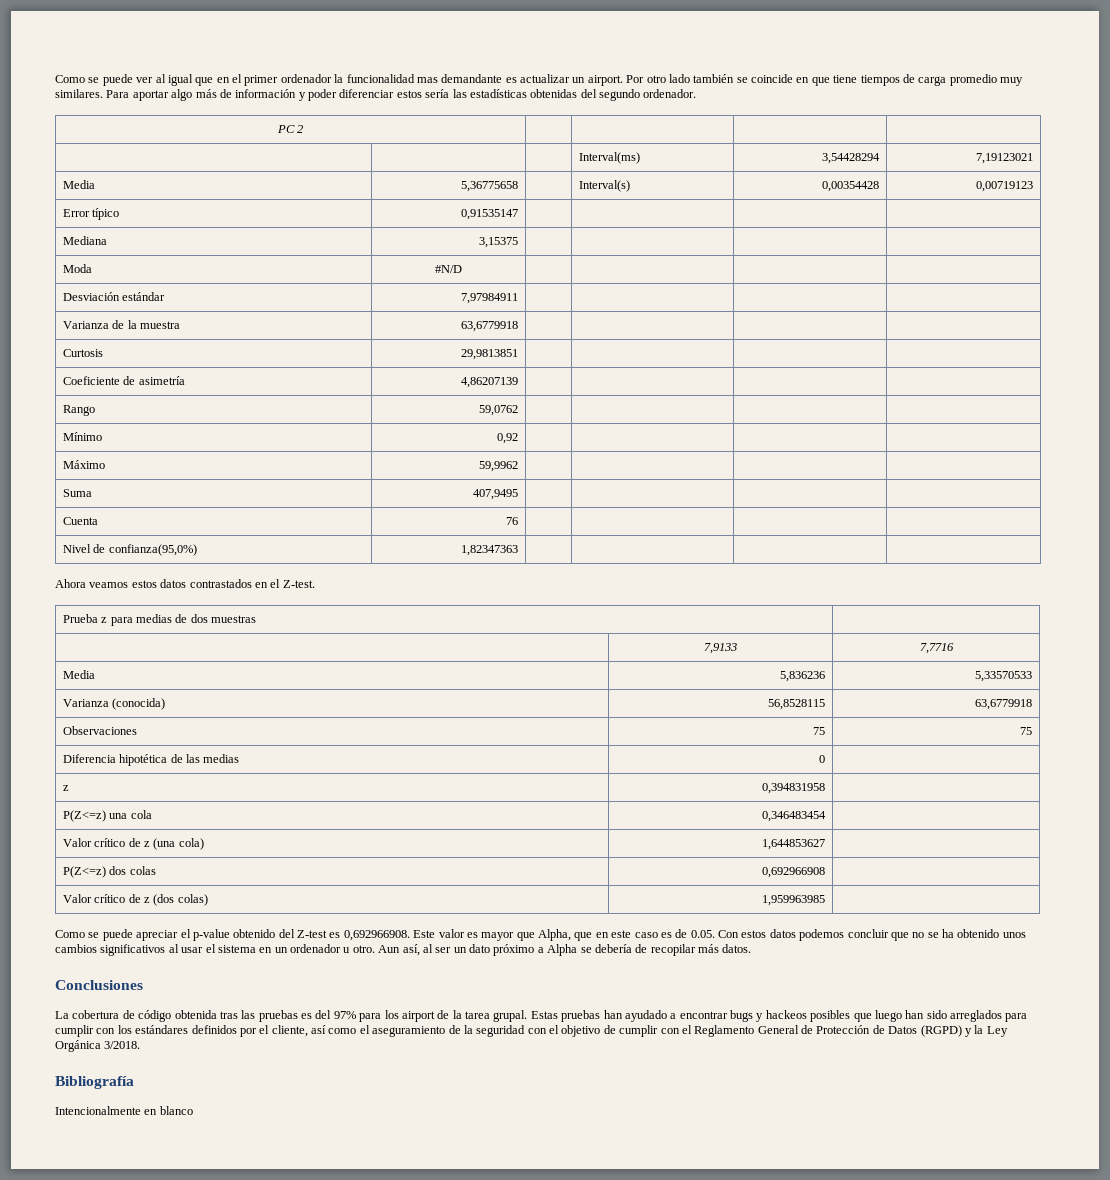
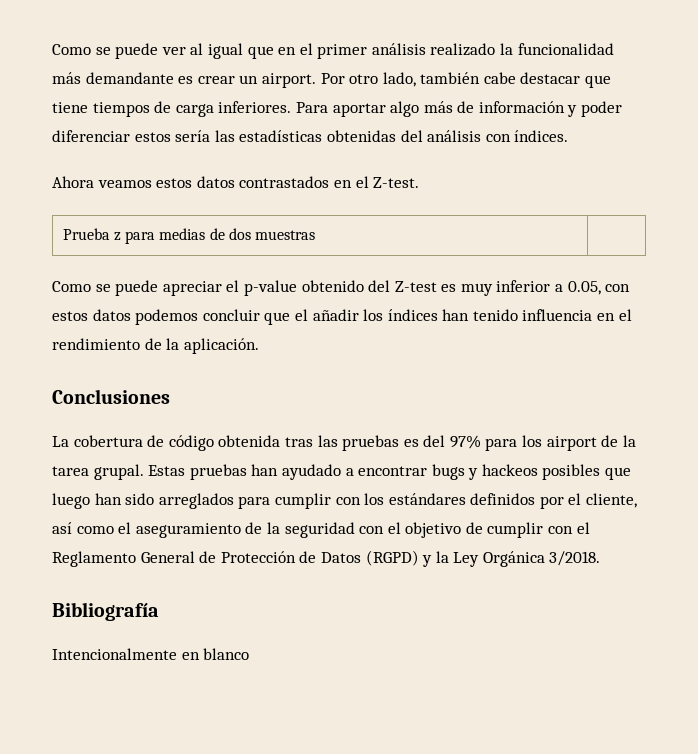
[280,74,332,83] ordenador -> [371,43,496,56] análisis realizado
[416,77,438,83] mas -> [52,72,81,84] más
[520,74,570,83] actualizar -> [197,76,235,84] crear
[668,74,810,83] lado también se coincide en -> [382,72,581,87] lado, también cabe destacar
[949,74,1023,86] [55,89,103,98] promedio muy similares. -> [218,101,292,113] inferiores.
[599,89,697,101] [276,125,304,133] [578,152,640,164] [822,153,881,164] [976,153,1034,164] [62,180,95,189] [461,181,519,192] [578,180,630,192] [822,181,880,192] [976,181,1034,192] [62,208,120,220] [461,209,519,220] [62,236,107,245] [479,237,519,248] [62,264,92,273] [435,265,462,273] [62,292,166,301] [461,293,519,304] [62,320,181,329] [461,321,519,332] [62,349,103,357] [461,349,519,360] [62,376,185,385] [461,377,519,388] [62,405,95,416] [479,405,519,416] [62,432,102,441] [497,433,519,444] [62,460,105,469] [479,461,519,472] [62,489,92,497] [473,489,519,500] [62,517,98,525] [506,517,519,525] [62,544,197,556] [461,545,519,556] segundo ordenador. // PC 2 | | | | // | | | Interval(ms) | 3,54428294 | 7,19123021 // Media | 5,36775658 | | Interval(s) | 0,00354428 | 0,00719123 // Error típico | 0,91535147 | | | | // Mediana | 3,15375 | | | | // Moda | #N/D | | | | // Desviación estándar | 7,97984911 | | | | // Varianza de la muestra | 63,6779918 | | | | // Curtosis | 29,9813851 | | | | // Coeficiente de asimetría | 4,86207139 | | | | // Rango | 59,0762 | | | | // Mínimo | 0,92 | | | | // Máximo | 59,9962 | | | | // Suma | 407,9495 | | | | // Cuenta | 76 | | | | // Nivel de confianza(95,0%) | 1,82347363 | | | | -> [427,130,569,142] análisis con índices.
[704,643,737,654] [919,643,954,654] [62,670,95,679] [780,671,826,682] [975,671,1033,682] [62,698,166,710] [768,699,826,710] [975,699,1033,710] [62,726,137,735] [813,727,826,735] [1020,727,1033,735] [62,754,240,766] [819,755,826,763] [62,785,69,791] [762,783,826,794] [62,810,152,822] [762,811,827,822] [62,838,204,850] [762,839,826,850] [62,866,156,878] [762,867,826,878] [62,894,208,906] [762,895,826,906] // | 7,9133 | 7,7716 // Media | 5,836236 | 5,33570533 // Varianza (conocida) | 56,8528115 | 63,6779918 // Observaciones | 75 | 75 // Diferencia hipotética de las medias | 0 | // z | 0,394831958 | // P(Z<=z) una cola | 0,346483454 | // Valor crítico de z (una cola) | 1,644853627 | // P(Z<=z) dos colas | 0,692966908 | // Valor crítico de z (dos colas) | 1,959963985 | -> (315, 235) none
[343,929,739,941] 0,692966908. Este valor es mayor que Alpha, que en este caso es de 0.05. Con -> [460,280,631,296] muy inferior a 0.05, con
[912,929,1026,938] [55,944,752,956] no se ha obtenido unos cambios significativos al usar el sistema en un ordenador u otro. Aun así, al ser un dato próximo a Alpha se debería de recopilar más datos. -> [294,309,632,321] [52,338,259,354] el añadir los índices han tenido influencia en el rendimiento de la aplicación.

